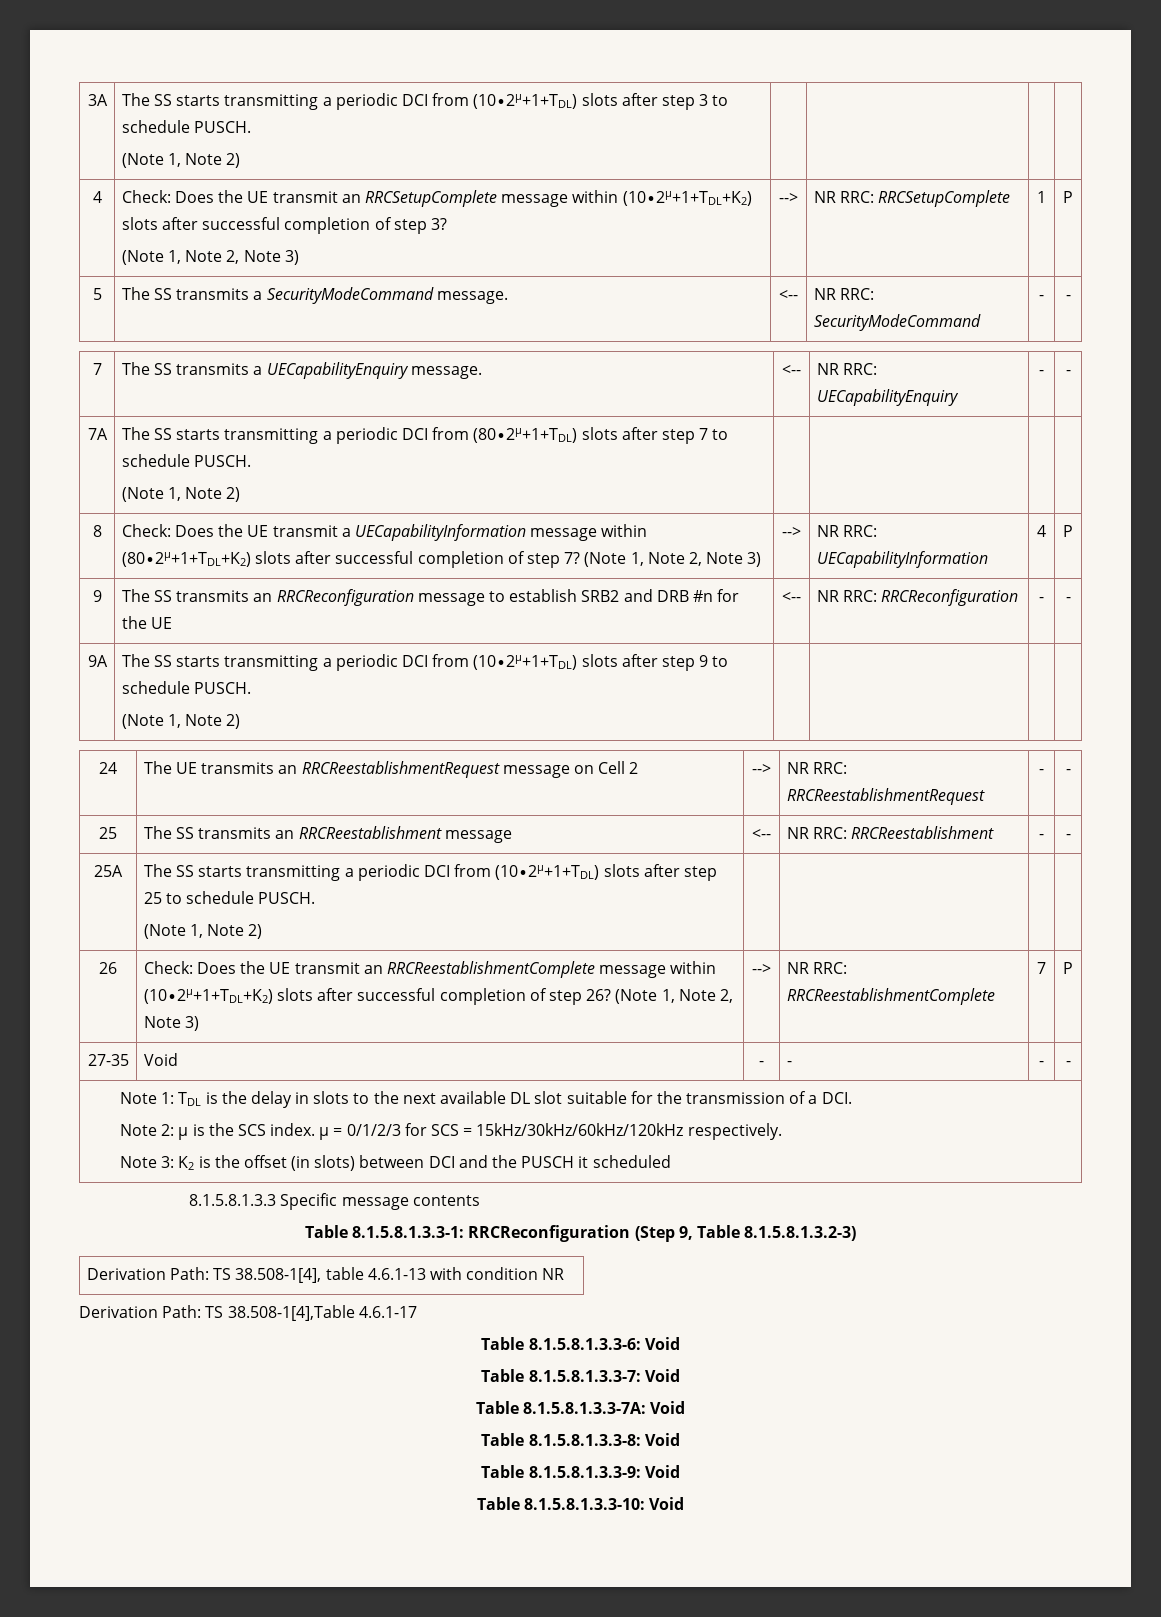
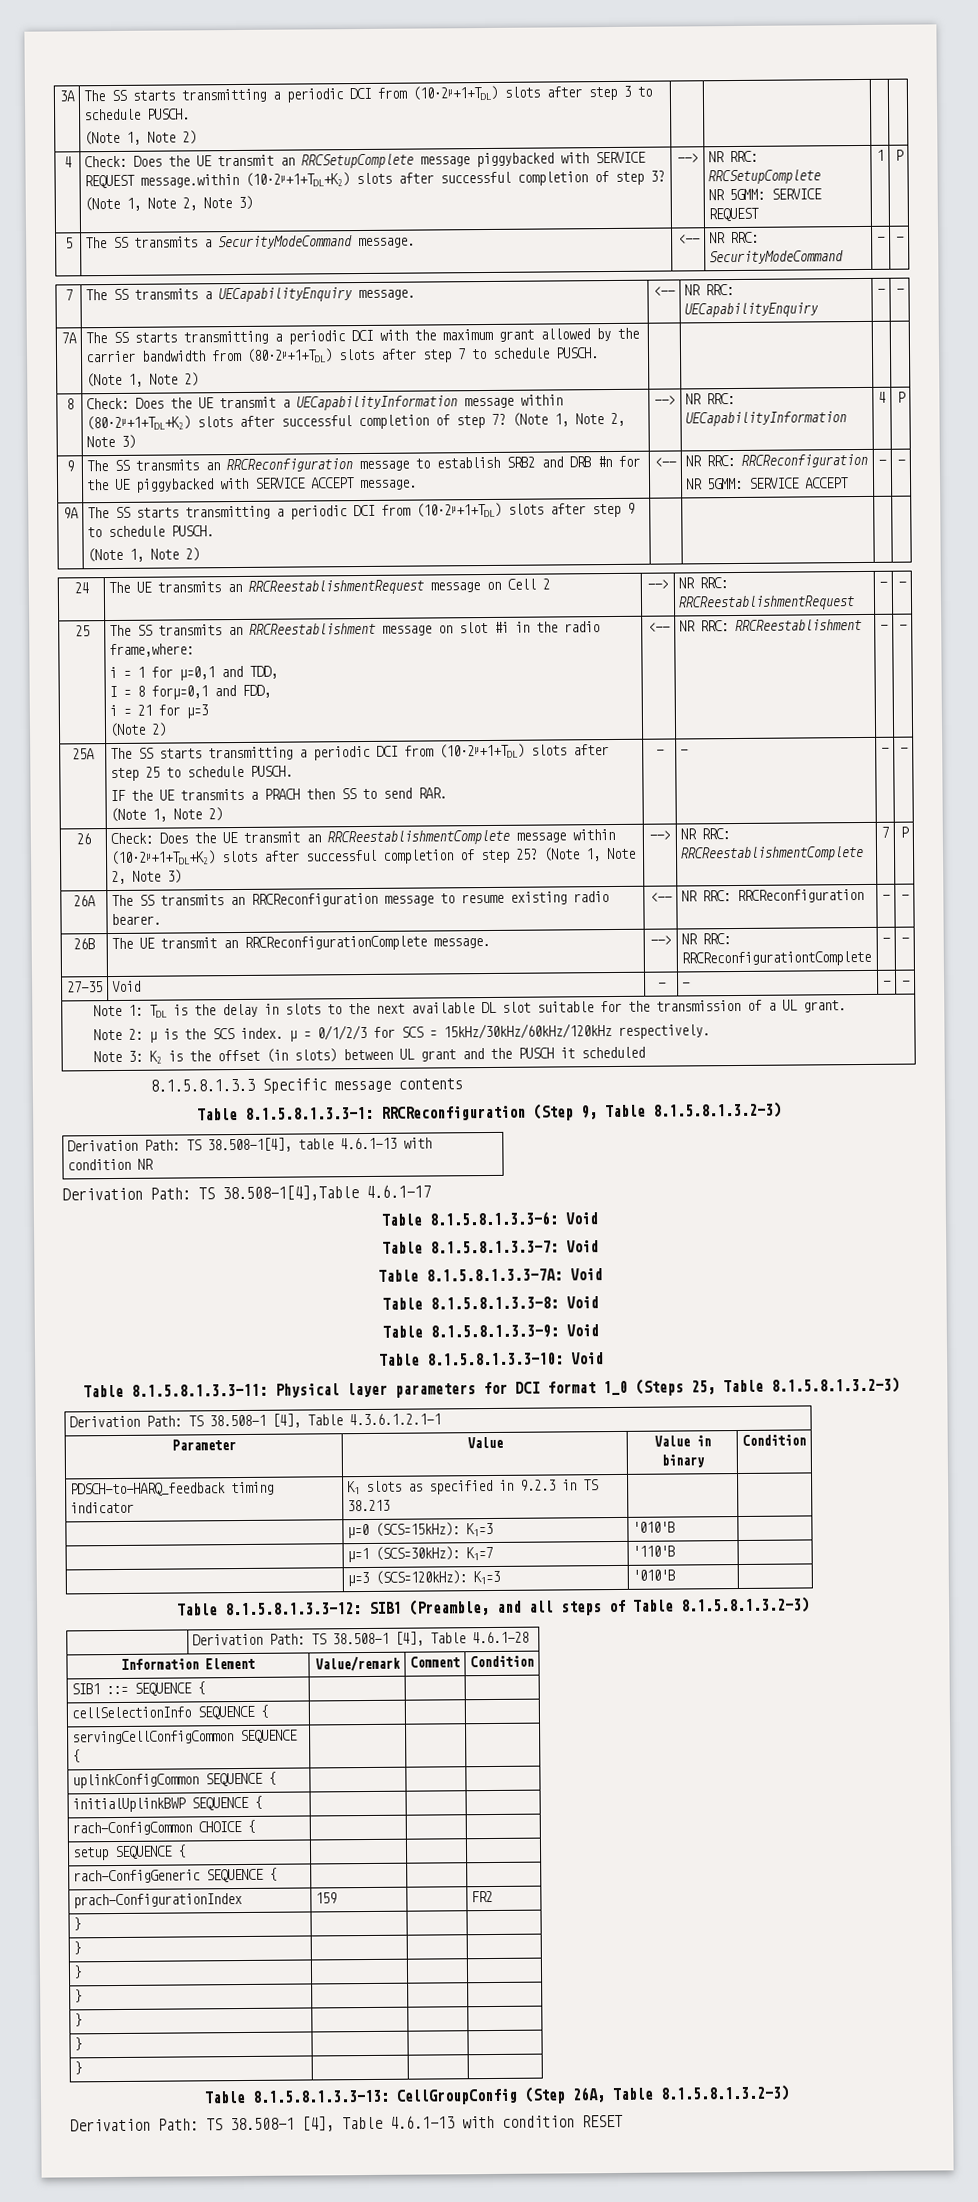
[572,190,619,203] within -> [476,151,647,168] [84,173,240,189] piggybacked with SERVICE REQUEST message.within
(1011, 198) none -> [708,188,823,201] [708,207,760,222] // NR 5GMM: SERVICE REQUEST
(429, 434) none -> [379,327,640,342] [85,350,207,363] with the maximum grant allowed by the carrier bandwidth
[782,592,801,602] [816,589,1019,606] | <-- | NR RRC: RRCReconfiguration -> [135,477,418,493] [654,457,677,467] [685,453,869,468] [686,477,850,490] piggybacked with SERVICE ACCEPT message. | <-- | NR RRC: RRCReconfiguration // NR 5GMM: SERVICE ACCEPT
(512, 836) none -> [438,621,601,634] [109,643,195,658] [109,665,279,681] [109,684,272,700] [109,704,209,719] [109,722,168,738] on slot #i in the radio frame,where: // i = 1 for μ=0,1 and TDD, // I = 8 forμ=0,1 and FDD, // i = 21 for μ=3 // (Note 2)
[143,924,263,939] // (Note 1, Note 2) | | | | -> [110,787,448,802] [110,807,224,823] [655,749,665,755] [680,749,690,755] [881,747,890,753] [899,747,909,753] // IF the UE transmits a PRACH then SS to send RAR. // (Note 1, Note 2) | - | - | - | -
[586,989,612,1001] 26? -> [515,848,539,860] 25?
(1073, 968) none -> [73,895,96,907] [111,891,610,907] [111,913,162,926] [649,892,673,902] [681,888,865,903] [882,894,891,900] [900,894,910,900] [73,938,95,950] [111,935,491,951] [649,935,672,945] [681,933,732,945] [681,950,872,967] [882,937,891,943] [900,937,910,943] // 26A | The SS transmits an RRCReconfiguration message to resume existing radio bearer. | <-- | NR RRC: RRCReconfiguration | - | - // 26B | The UE transmit an RRCReconfigurationComplete message. | --> | NR RRC: RRCReconfigurationtComplete | - | -
[821,1092,852,1104] DCI. -> [781,999,846,1013] UL grant.
[428,1156,455,1168] DCI -> [398,1048,456,1062] UL grant
(685, 1503) none -> [83,1376,900,1398] [69,1413,442,1428] [171,1439,236,1451] [466,1436,503,1449] [653,1435,711,1447] [660,1454,705,1468] [742,1434,806,1446] [70,1481,275,1497] [70,1501,135,1514] [347,1479,600,1495] [347,1499,391,1512] [347,1522,494,1539] [632,1521,676,1533] [347,1546,494,1563] [632,1545,676,1557] [347,1570,501,1587] [632,1569,676,1581] [177,1596,810,1616] [192,1631,530,1646] [121,1657,255,1670] [314,1655,401,1672] [410,1656,460,1668] [470,1655,534,1668] [71,1681,206,1696] [71,1704,269,1720] [72,1729,299,1745] [72,1749,81,1763] [72,1771,277,1789] [72,1795,263,1813] [72,1819,256,1836] [72,1844,187,1861] [73,1867,278,1884] [73,1892,244,1909] [315,1892,338,1904] [471,1890,494,1903] [73,1917,82,1931] [73,1941,82,1955] [73,1965,83,1979] [74,1989,83,2003] [74,2013,83,2027] [74,2037,83,2051] [74,2061,83,2075] [204,2084,790,2105] [70,2114,623,2132] // Table 8.1.5.8.1.3.3-11: Physical layer parameters for DCI format 1_0 (Steps 25, Table 8.1.5.8.1.3.2-3) // Derivation Path: TS 38.508-1 [4], Table 4.3.6.1.2.1-1 // Parameter | Value | Value in binary | Condition // PDSCH-to-HARQ_feedback timing indicator | K1 slots as specified in 9.2.3 in TS 38.213 | | // | µ=0 (SCS=15kHz): K1=3 | '010'B | // | µ=1 (SCS=30kHz): K1=7 | '110'B | // | µ=3 (SCS=120kHz): K1=3 | '010'B | // Table 8.1.5.8.1.3.3-12: SIB1 (Preamble, and all steps of Table 8.1.5.8.1.3.2-3) // | Derivation Path: TS 38.508-1 [4], Table 4.6.1-28 // Information Element | Value/remark | Comment | Condition // SIB1 ::= SEQUENCE { | | | // cellSelectionInfo SEQUENCE { | | | // servingCellConfigCommon SEQUENCE { | | | // uplinkConfigCommon SEQUENCE { | | | // initialUplinkBWP SEQUENCE { | | | // rach-ConfigCommon CHOICE { | | | // setup SEQUENCE { | | | // rach-ConfigGeneric SEQUENCE { | | | // prach-ConfigurationIndex | 159 | | FR2 // } | | | // } | | | // } | | | // } | | | // } | | | // } | | | // } | | | // Table 8.1.5.8.1.3.3-13: CellGroupConfig (Step 26A, Table 8.1.5.8.1.3.2-3) // Derivation Path: TS 38.508-1 [4], Table 4.6.1-13 with condition RESET

